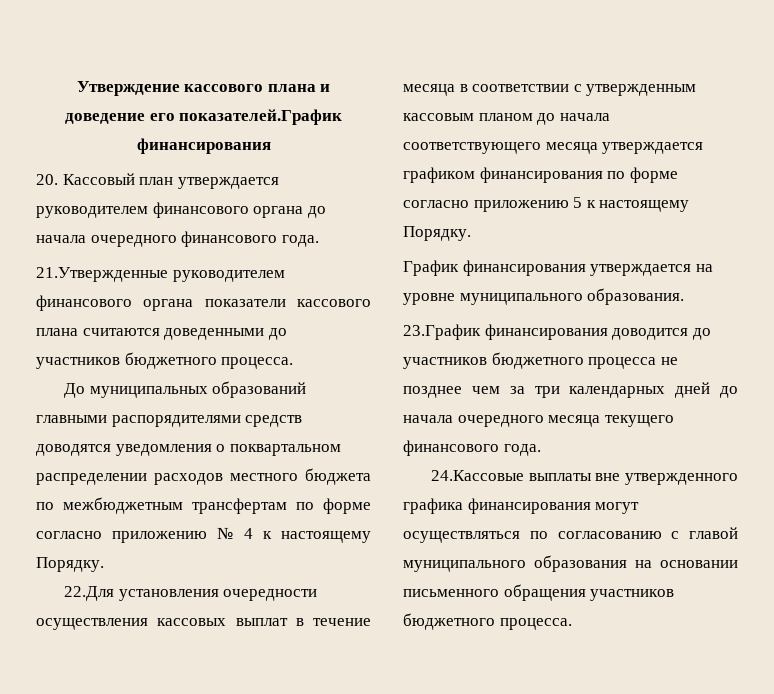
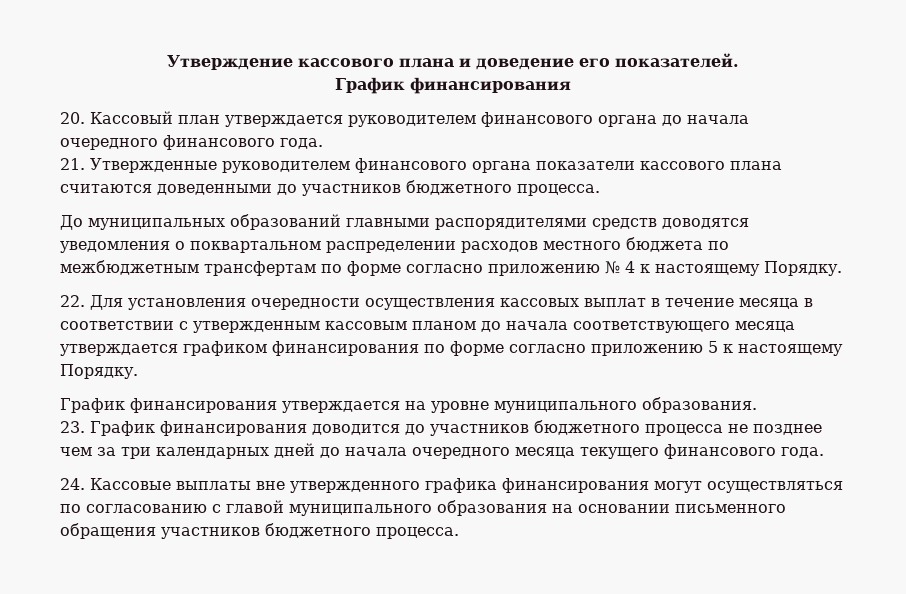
[179,109,343,125] показателей.График -> [615,53,739,68] [335,77,405,94] показателей. // График
[36,267,168,282] 21.Утвержденные -> [60,158,217,173] 21. Утвержденные
[64,586,115,601] 22.Для -> [60,295,123,310] 22. Для
[403,324,481,340] 23.График -> [60,421,155,436] 23. График
[431,470,525,481] 24.Кассовые -> [60,478,171,490] 24. Кассовые

